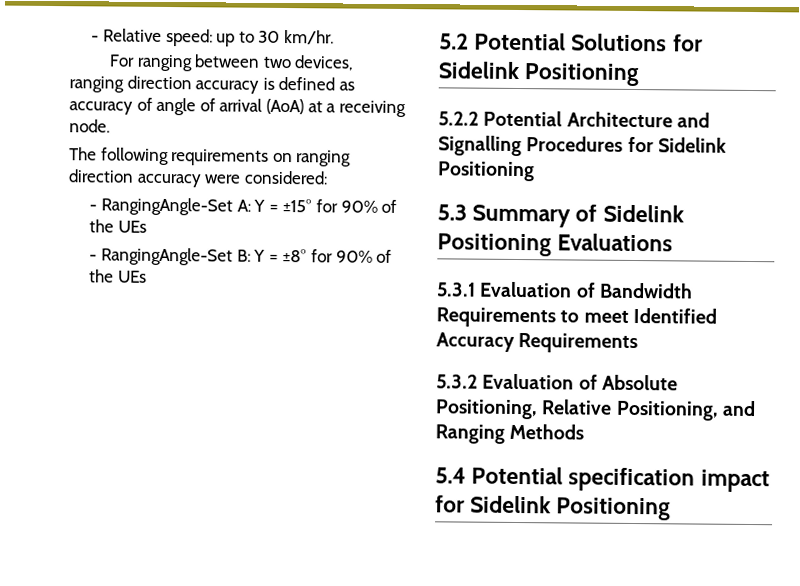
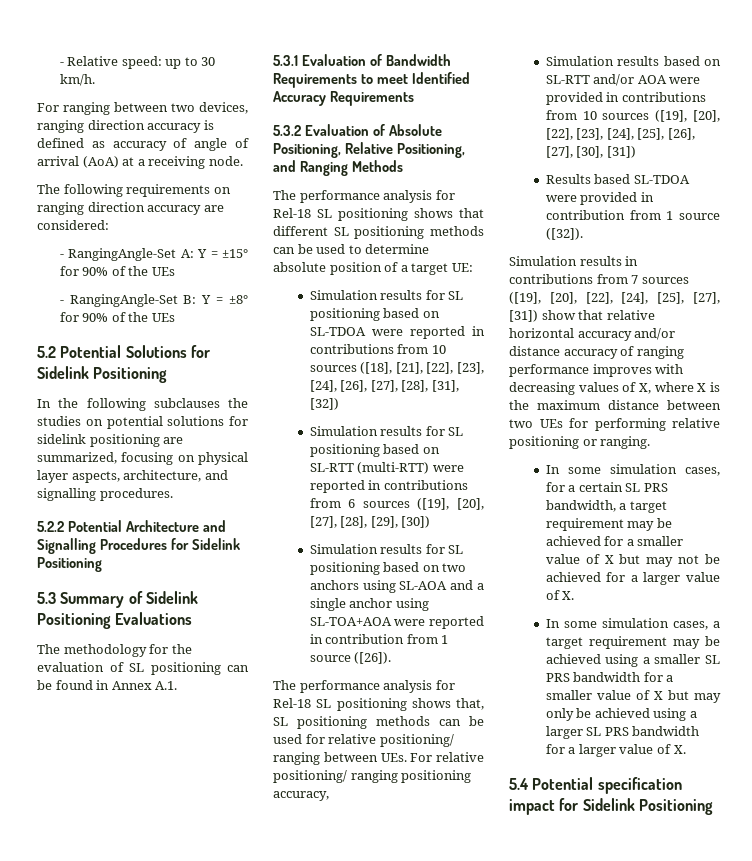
[284,30,335,45] km/hr. -> [59,74,95,86] km/h.
[204,174,242,184] were -> [203,205,224,212] are
(640, 75) none -> [37,398,248,411] [37,416,248,429] [37,434,184,447] [37,452,248,465] [37,470,228,483] [37,488,173,501] // In the following subclauses the studies on potential solutions for sidelink positioning are summarized, focusing on physical layer aspects, architecture, and signalling procedures.
(674, 242) none -> [37,644,192,657] [37,662,249,675] [37,680,178,690] // The methodology for the evaluation of SL positioning can be found in Annex A.1.
(585, 431) none -> [273,190,455,203] [273,208,484,221] [273,226,484,239] [273,244,430,254] [273,262,473,275] [309,290,464,300] [309,308,440,321] [309,326,485,339] [309,344,446,354] [309,362,484,374] [309,380,459,392] [309,398,339,410] [309,426,464,436] [309,444,440,457] [309,462,464,474] [309,480,468,493] [309,498,484,510] [309,516,431,528] [309,544,464,554] [309,562,467,575] [309,580,484,593] [309,598,429,611] [309,616,484,629] [309,634,449,644] [309,652,392,664] [273,680,455,693] [273,698,484,711] [273,716,484,729] [273,734,454,747] [273,752,484,765] [273,770,472,783] [273,791,329,801] [545,56,721,66] [545,74,701,86] [545,92,706,105] [545,110,720,122] [545,128,695,140] [545,146,636,158] [545,174,690,184] [545,192,654,205] [545,210,720,220] [545,228,583,240] [509,256,639,266] [509,274,689,284] [509,292,720,304] [509,310,655,322] [509,328,676,341] [509,346,684,359] [509,364,684,377] [509,382,720,395] [509,400,721,410] [509,418,720,431] [509,436,651,449] [545,464,720,476] [545,482,668,492] [545,500,667,513] [545,518,672,531] [545,536,684,546] [545,554,720,567] [545,572,720,585] [545,590,575,600] [545,618,720,630] [545,636,720,649] [545,654,720,667] [545,672,674,682] [545,690,721,703] [545,708,697,721] [545,726,700,739] [545,744,686,757] // The performance analysis for Rel-18 SL positioning shows that different SL positioning methods can be used to determine absolute position of a target UE: // Simulation results for SL positioning based on SL-TDOA were reported in contributions from 10 sources ([18], [21], [22], [23], [24], [26], [27], [28], [31], [32]) // Simulation results for SL positioning based on SL-RTT (multi-RTT) were reported in contributions from 6 sources ([19], [20], [27], [28], [29], [30]) // Simulation results for SL positioning based on two anchors using SL-AOA and a single anchor using SL-TOA+AOA were reported in contribution from 1 source ([26]). // The performance analysis for Rel-18 SL positioning shows that, SL positioning methods can be used for relative positioning/ ranging between UEs. For relative positioning/ ranging positioning accuracy, // Simulation results based on SL-RTT and/or AOA were provided in contributions from 10 sources ([19], [20], [22], [23], [24], [25], [26], [27], [30], [31]) // Results based SL-TDOA were provided in contribution from 1 source ([32]). // Simulation results in contributions from 7 sources ([19], [20], [22], [24], [25], [27], [31]) show that relative horizontal accuracy and/or distance accuracy of ranging performance improves with decreasing values of X, where X is the maximum distance between two UEs for performing relative positioning or ranging. // In some simulation cases, for a certain SL PRS bandwidth, a target requirement may be achieved for a smaller value of X but may not be achieved for a larger value of X. // In some simulation cases, a target requirement may be achieved using a smaller SL PRS bandwidth for a smaller value of X but may only be achieved using a larger SL PRS bandwidth for a larger value of X.

